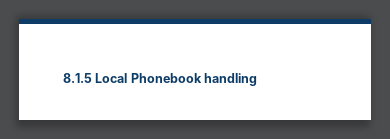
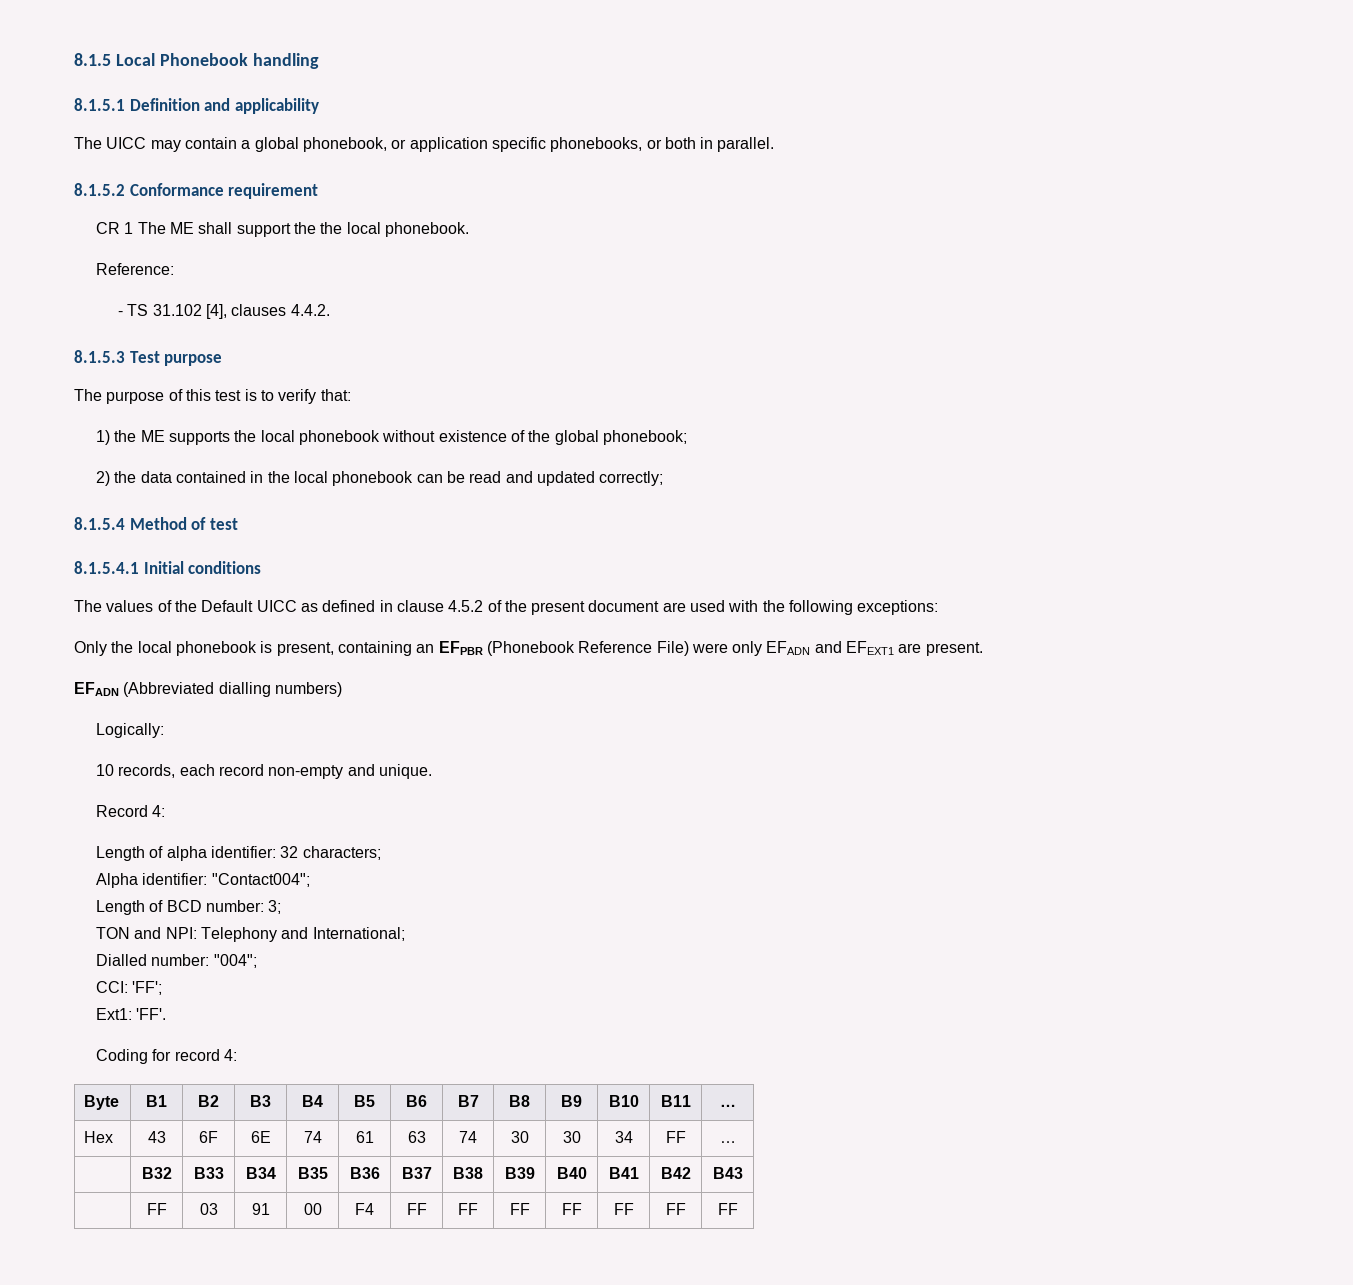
(258, 79) none -> [74,98,319,114] [74,137,775,152] [74,183,319,199] [96,222,469,237] [96,263,175,275] [118,304,330,319] [74,350,223,366] [74,389,351,404] [96,430,687,445] [96,471,664,486] [74,517,238,530] [74,561,262,574] [74,600,939,615] [74,641,983,656] [74,682,342,697] [96,723,165,738] [96,764,432,779] [96,805,166,817] [96,846,381,861] [96,873,310,888] [96,900,282,915] [96,927,405,942] [96,954,257,968] [96,981,163,995] [96,1008,167,1020] [96,1049,238,1064] [84,1095,120,1110] [146,1095,167,1107] [198,1095,219,1107] [250,1095,271,1107] [302,1095,323,1107] [354,1095,375,1107] [406,1095,427,1107] [457,1095,479,1107] [509,1095,530,1107] [561,1095,582,1107] [608,1095,639,1107] [660,1095,691,1107] [719,1104,736,1107] [84,1131,114,1143] [147,1131,166,1143] [199,1131,218,1143] [250,1131,271,1143] [303,1131,322,1143] [355,1131,374,1143] [407,1131,426,1143] [459,1131,477,1143] [510,1131,529,1143] [562,1131,581,1143] [614,1131,633,1143] [665,1131,686,1143] [719,1141,736,1143] [141,1167,172,1179] [193,1167,224,1179] [245,1167,276,1179] [297,1167,328,1179] [349,1167,380,1179] [401,1167,432,1179] [453,1167,483,1179] [504,1167,535,1179] [556,1167,587,1179] [608,1167,639,1179] [660,1167,691,1179] [712,1167,743,1179] [146,1203,167,1215] [199,1203,218,1215] [251,1203,270,1215] [303,1203,322,1215] [355,1203,374,1215] [406,1203,427,1215] [458,1203,478,1215] [509,1203,530,1215] [561,1203,582,1215] [613,1203,634,1215] [665,1203,686,1215] [717,1203,738,1215] // 8.1.5.1 Definition and applicability // The UICC may contain a global phonebook, or application specific phonebooks, or both in parallel. // 8.1.5.2 Conformance requirement // CR 1 The ME shall support the the local phonebook. // Reference: // - TS 31.102 [4], clauses 4.4.2. // 8.1.5.3 Test purpose // The purpose of this test is to verify that: // 1) the ME supports the local phonebook without existence of the global phonebook; // 2) the data contained in the local phonebook can be read and updated correctly; // 8.1.5.4 Method of test // 8.1.5.4.1 Initial conditions // The values of the Default UICC as defined in clause 4.5.2 of the present document are used with the following exceptions: // Only the local phonebook is present, containing an EFPBR (Phonebook Reference File) were only EFADN and EFEXT1 are present. // EFADN (Abbreviated dialling numbers) // Logically: // 10 records, each record non-empty and unique. // Record 4: // Length of alpha identifier: 32 characters; // Alpha identifier: "Contact004"; // Length of BCD number: 3; // TON and NPI: Telephony and International; // Dialled number: "004"; // CCI: 'FF'; // Ext1: 'FF'. // Coding for record 4: // Byte | B1 | B2 | B3 | B4 | B5 | B6 | B7 | B8 | B9 | B10 | B11 | … // Hex | 43 | 6F | 6E | 74 | 61 | 63 | 74 | 30 | 30 | 34 | FF | … // | B32 | B33 | B34 | B35 | B36 | B37 | B38 | B39 | B40 | B41 | B42 | B43 // | FF | 03 | 91 | 00 | F4 | FF | FF | FF | FF | FF | FF | FF

